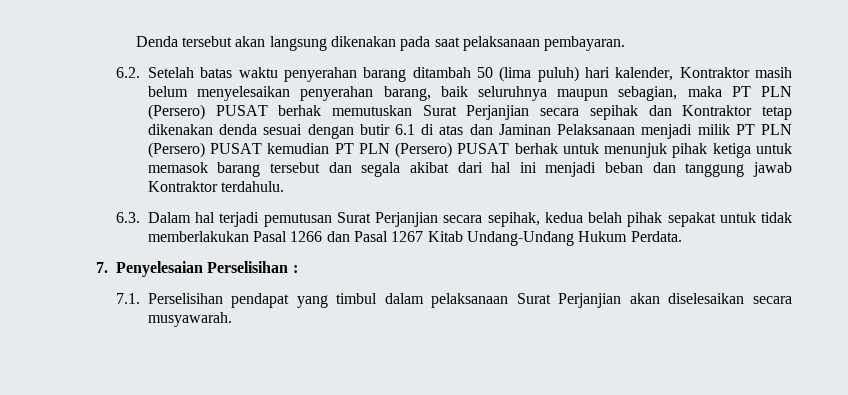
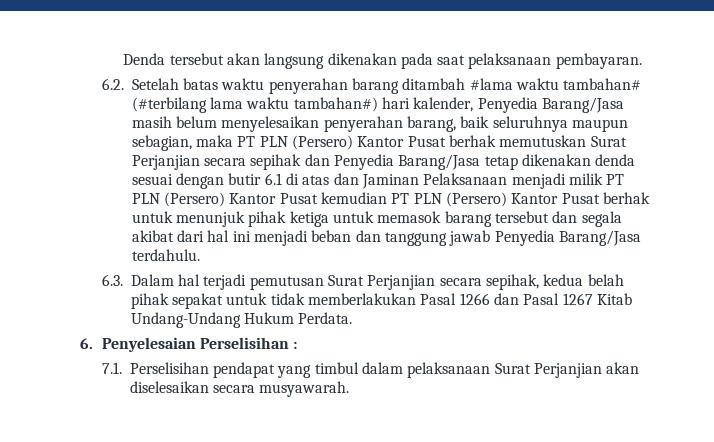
[476,66,750,82] 50 (lima puluh) hari kalender, Kontraktor -> [469,78,642,90] [131,97,624,113] #lama waktu tambahan# (#terbilang lama waktu tambahan#) hari kalender, Penyedia Barang/Jasa
[215,105,268,116] PUSAT -> [357,136,446,147] Kantor Pusat
[682,105,753,116] Kontraktor -> [333,154,481,170] Penyedia Barang/Jasa
[210,143,263,154] PUSAT -> [229,193,318,204] Kantor Pusat
[457,143,510,154] PUSAT -> [511,193,600,204] Kantor Pusat
[147,181,218,192] Kontraktor -> [494,230,641,246] Penyedia Barang/Jasa
[95,262,108,273] 7. -> [80,338,94,349] 6.

